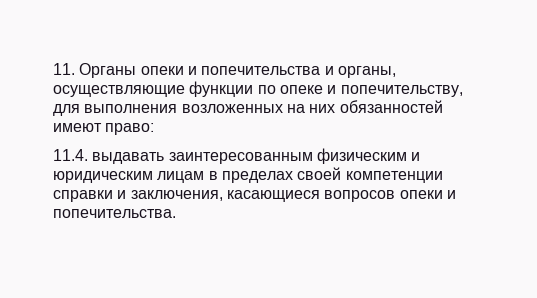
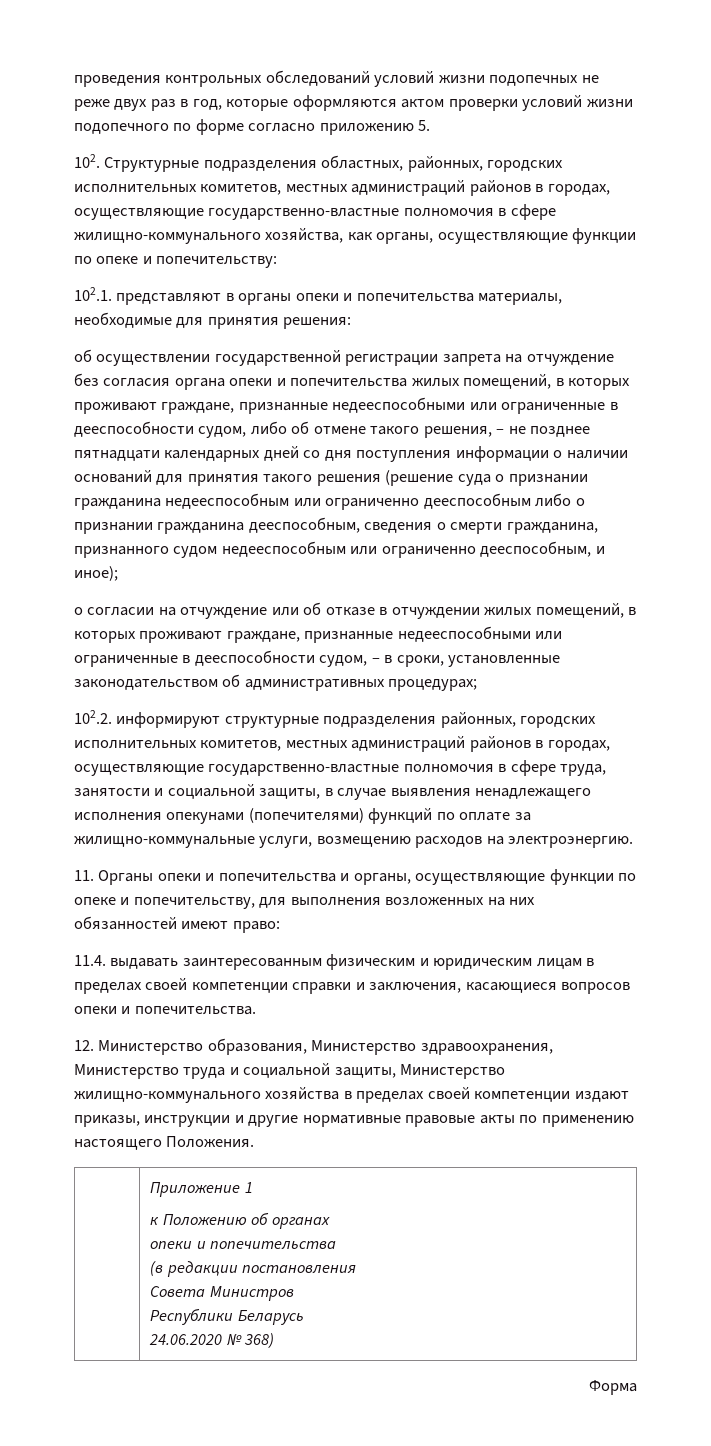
(53, 69) none -> [74,70,599,87] [74,95,633,111] [74,119,431,135] [74,154,564,172] [74,180,610,196] [74,204,556,220] [74,228,637,244] [74,256,278,268] [74,287,563,305] [74,312,352,329] [74,349,614,366] [74,373,631,390] [74,397,618,414] [74,421,591,438] [74,446,628,462] [74,470,588,486] [74,493,585,510] [74,517,598,534] [74,541,605,558] [74,566,118,581] [74,602,637,619] [74,626,563,643] [74,650,561,667] [74,674,478,691] [74,710,597,728] [74,736,610,752] [74,760,607,776] [74,784,592,800] [74,808,531,824] [74,836,634,848] проведения контрольных обследований условий жизни подопечных не реже двух раз в год, которые оформляются актом проверки условий жизни подопечного по форме согласно приложению 5. // 102. Структурные подразделения областных, районных, городских исполнительных комитетов, местных администраций районов в городах, осуществляющие государственно-властные полномочия в сфере жилищно-коммунального хозяйства, как органы, осуществляющие функции по опеке и попечительству: // 102.1. представляют в органы опеки и попечительства материалы, необходимые для принятия решения: // об осуществлении государственной регистрации запрета на отчуждение без согласия органа опеки и попечительства жилых помещений, в которых проживают граждане, признанные недееспособными или ограниченные в дееспособности судом, либо об отмене такого решения, – не позднее пятнадцати календарных дней со дня поступления информации о наличии оснований для принятия такого решения (решение суда о признании гражданина недееспособным или ограниченно дееспособным либо о признании гражданина дееспособным, сведения о смерти гражданина, признанного судом недееспособным или ограниченно дееспособным, и иное); // о согласии на отчуждение или об отказе в отчуждении жилых помещений, в которых проживают граждане, признанные недееспособными или ограниченные в дееспособности судом, – в сроки, установленные законодательством об административных процедурах; // 102.2. информируют структурные подразделения районных, городских исполнительных комитетов, местных администраций районов в городах, осуществляющие государственно-властные полномочия в сфере труда, занятости и социальной защиты, в случае выявления ненадлежащего исполнения опекунами (попечителями) функций по оплате за жилищно-коммунальные услуги, возмещению расходов на электроэнергию. //
(176, 213) none -> [74,1038,553,1055] [74,1063,506,1079] [74,1087,629,1103] [74,1115,634,1127] [74,1136,255,1150] [150,1182,253,1197] [150,1212,330,1229] [150,1241,337,1250] [150,1261,357,1277] [150,1286,294,1301] [150,1308,304,1325] [149,1333,275,1348] [589,1380,637,1395] // 12. Министерство образования, Министерство здравоохранения, Министерство труда и социальной защиты, Министерство жилищно-коммунального хозяйства в пределах своей компетенции издают приказы, инструкции и другие нормативные правовые акты по применению настоящего Положения. // | Приложение 1 // к Положению об органах // опеки и попечительства // (в редакции постановления // Совета Министров // Республики Беларусь // 24.06.2020 № 368) // Форма

